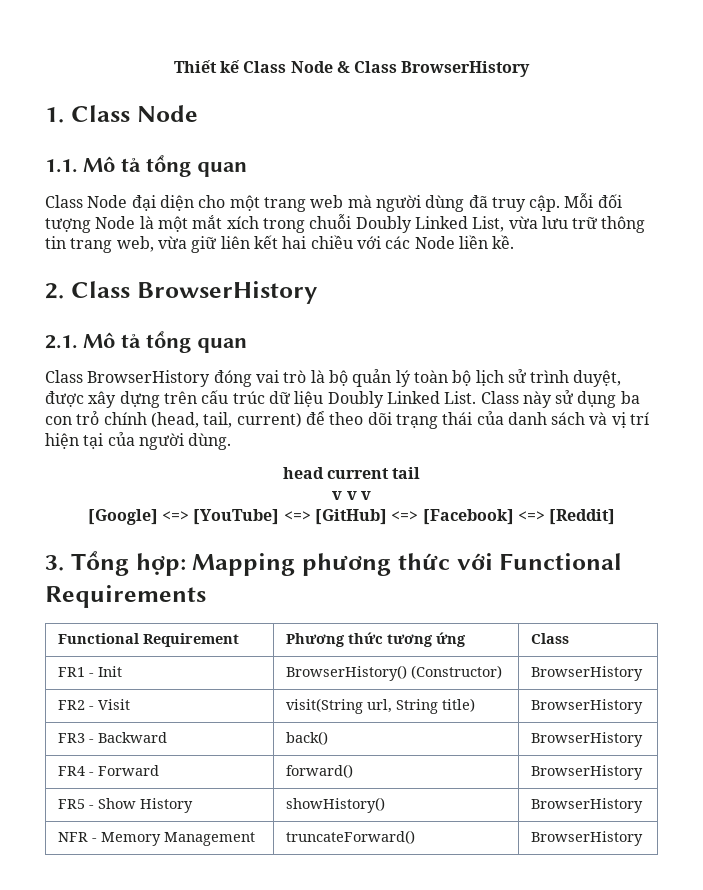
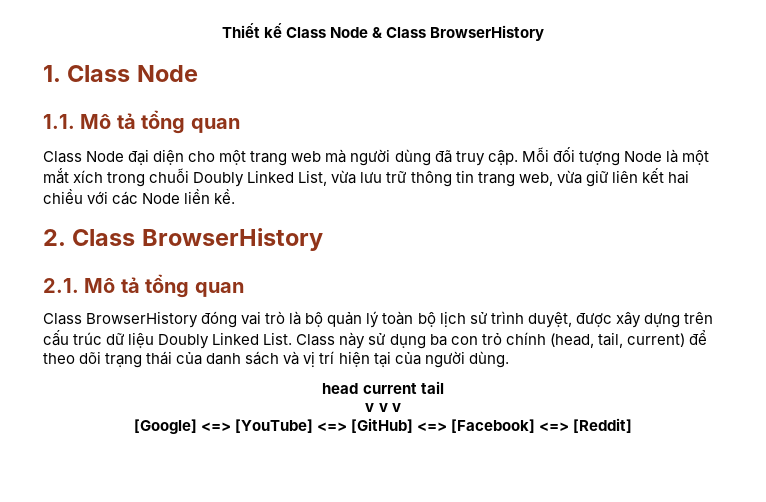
[45,551,623,576] [45,585,206,608] [57,633,239,647] [285,632,466,647] [530,633,569,644] [57,666,122,677] [285,665,502,681] [530,666,643,681] [57,699,130,710] [285,698,475,714] [530,699,643,714] [57,732,167,743] [285,731,328,745] [530,732,643,747] [57,765,159,776] [285,764,353,778] [530,765,643,780] [57,798,193,813] [285,797,385,813] [530,798,643,813] [57,832,255,846] [285,830,415,844] [530,831,643,846] // 3. Tổng hợp: Mapping phương thức với Functional Requirements // Functional Requirement | Phương thức tương ứng | Class // FR1 - Init | BrowserHistory() (Constructor) | BrowserHistory // FR2 - Visit | visit(String url, String title) | BrowserHistory // FR3 - Backward | back() | BrowserHistory // FR4 - Forward | forward() | BrowserHistory // FR5 - Show History | showHistory() | BrowserHistory // NFR - Memory Management | truncateForward() | BrowserHistory -> (633, 425) none

